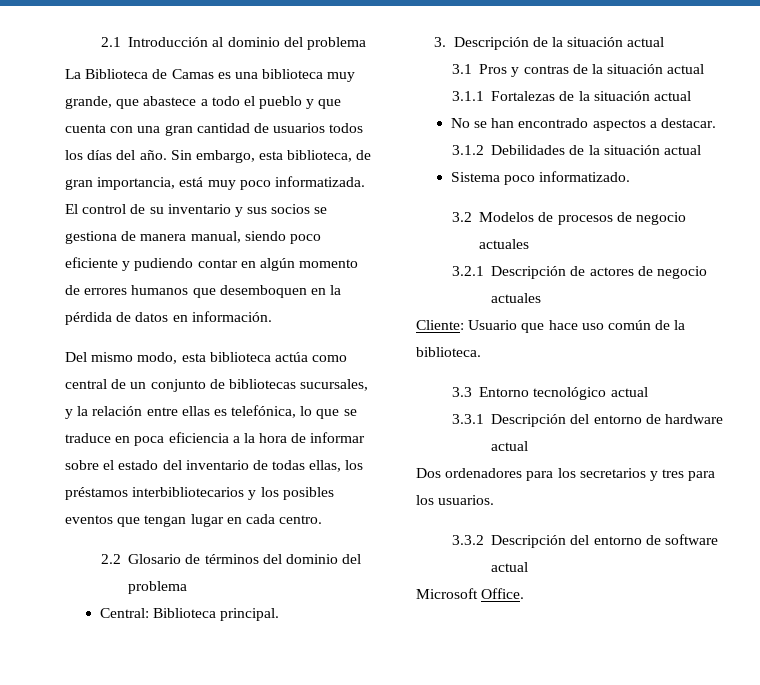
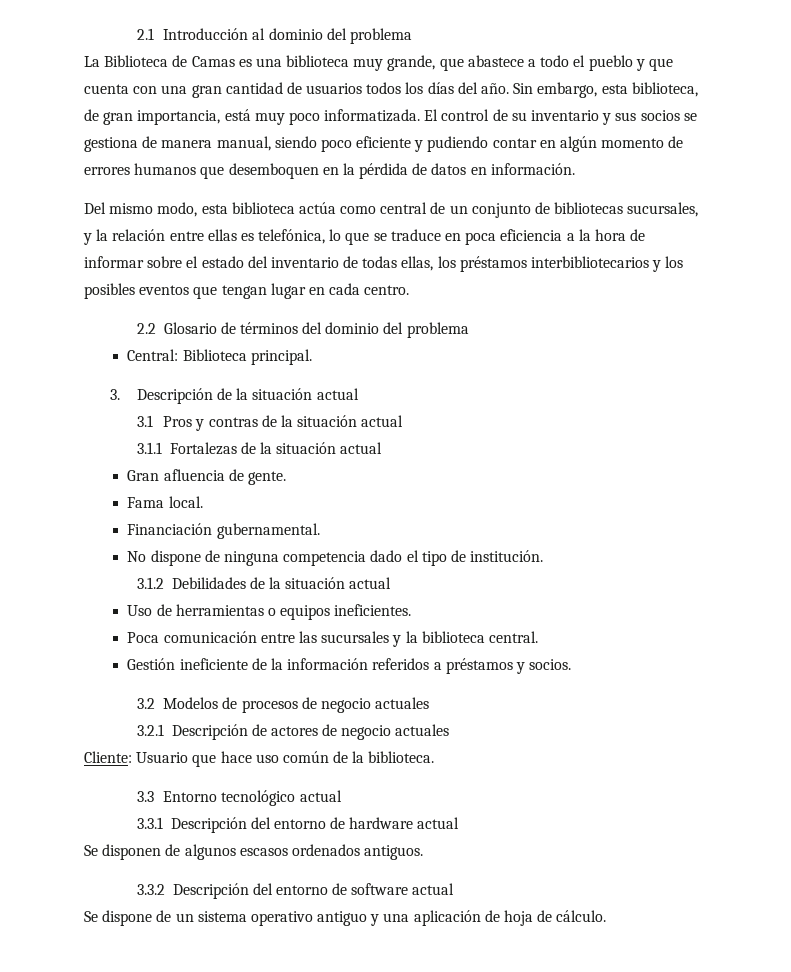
[450,118,716,131] No se han encontrado aspectos a destacar. -> [127,469,286,485] [127,496,203,508] [127,523,320,539] [127,550,544,566] Gran afluencia de gente. // Fama local. // Financiación gubernamental. // No dispone de ninguna competencia dado el tipo de institución.
[450,171,631,185] Sistema poco informatizado. -> [127,604,412,620] [127,631,538,647] [127,658,572,674] Uso de herramientas o equipos ineficientes. // Poca comunicación entre las sucursales y la biblioteca central. // Gestión ineficiente de la información referidos a préstamos y socios.
[416,468,716,481] [416,495,495,505] Dos ordenadores para los secretarios y tres para los usuarios. -> [84,844,424,860] Se disponen de algunos escasos ordenados antiguos.
[416,588,525,599] Microsoft Office. -> [84,910,607,926] Se dispone de un sistema operativo antiguo y una aplicación de hoja de cálculo.

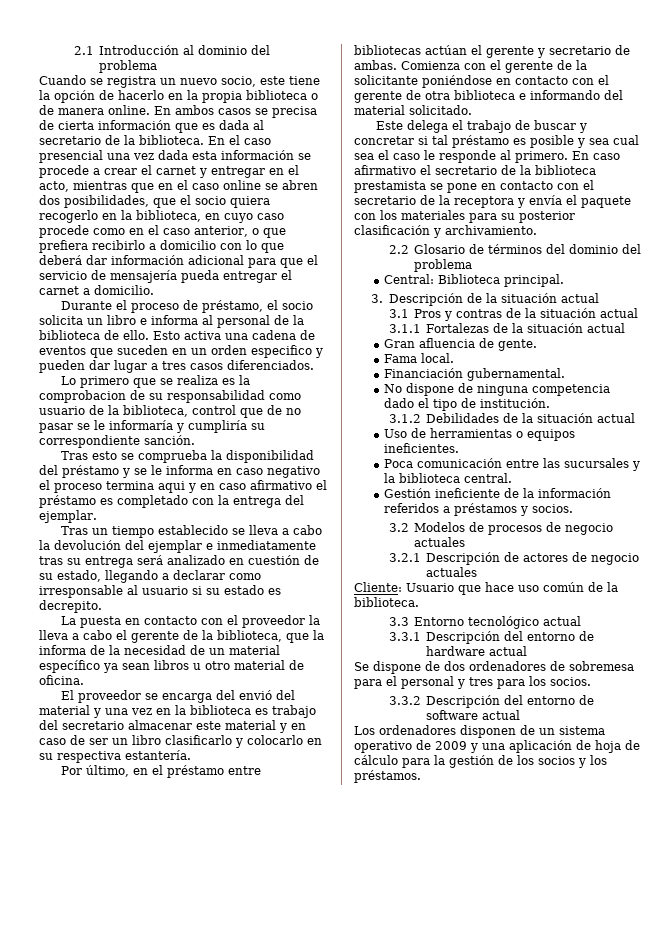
[84,55,673,71] [84,82,698,98] [84,109,697,125] [84,136,684,152] [84,163,575,179] [84,202,699,218] [83,229,646,245] [84,256,684,272] [84,283,410,299] La Biblioteca de Camas es una biblioteca muy grande, que abastece a todo el pueblo y que cuenta con una gran cantidad de usuarios todos los días del año. Sin embargo, esta biblioteca, de gran importancia, está muy poco informatizada. El control de su inventario y sus socios se gestiona de manera manual, siendo poco eficiente y pudiendo contar en algún momento de errores humanos que desemboquen en la pérdida de datos en información. // Del mismo modo, esta biblioteca actúa como central de un conjunto de bibliotecas sucursales, y la relación entre ellas es telefónica, lo que se traduce en poca eficiencia a la hora de informar sobre el estado del inventario de todas ellas, los préstamos interbibliotecarios y los posibles eventos que tengan lugar en cada centro. -> [39,75,320,88] [39,90,318,103] [39,105,317,118] [39,120,264,133] [39,135,271,145] [39,150,311,163] [39,165,299,178] [39,180,318,193] [39,195,270,208] [39,210,284,223] [39,225,286,238] [39,240,284,253] [39,255,318,268] [39,270,292,283] [39,285,154,295] [60,300,313,313] [39,315,304,328] [39,330,315,340] [39,345,323,358] [39,360,314,373] [60,375,250,388] [39,390,301,403] [39,405,301,418] [39,420,265,433] [39,435,195,448] [60,450,314,463] [39,465,320,478] [39,480,327,493] [39,495,304,508] [39,510,97,523] [60,525,322,538] [39,540,316,553] [39,555,319,568] [39,570,261,583] [39,585,281,598] [39,600,102,613] [60,615,320,628] [39,630,324,643] [39,645,280,655] [39,660,304,673] [39,675,84,685] [60,690,295,703] [39,705,316,718] [39,720,306,733] [39,735,322,748] [39,750,191,763] [60,765,261,778] [354,45,630,58] [354,60,587,73] [354,75,609,88] [354,90,623,103] [354,105,472,115] [375,120,587,133] [354,135,639,148] [354,150,620,163] [354,165,596,175] [354,180,594,193] [354,195,631,208] [354,210,575,223] [354,225,537,238] Cuando se registra un nuevo socio, este tiene la opción de hacerlo en la propia biblioteca o de manera online. En ambos casos se precisa de cierta información que es dada al secretario de la biblioteca. En el caso presencial una vez dada esta información se procede a crear el carnet y entregar en el acto, mientras que en el caso online se abren dos posibilidades, que el socio quiera recogerlo en la biblioteca, en cuyo caso procede como en el caso anterior, o que prefiera recibirlo a domicilio con lo que deberá dar información adicional para que el servicio de mensajería pueda entregar el carnet a domicilio. // Durante el proceso de préstamo, el socio solicita un libro e informa al personal de la biblioteca de ello. Esto activa una cadena de eventos que suceden en un orden especifico y pueden dar lugar a tres casos diferenciados. // Lo primero que se realiza es la comprobacion de su responsabilidad como usuario de la biblioteca, control que de no pasar se le informaría y cumpliría su correspondiente sanción. // Tras esto se comprueba la disponibilidad del préstamo y se le informa en caso negativo el proceso termina aqui y en caso afirmativo el préstamo es completado con la entrega del ejemplar. // Tras un tiempo establecido se lleva a cabo la devolución del ejemplar e inmediatamente tras su entrega será analizado en cuestión de su estado, llegando a declarar como irresponsable al usuario si su estado es decrepito. // La puesta en contacto con el proveedor la lleva a cabo el gerente de la biblioteca, que la informa de la necesidad de un material específico ya sean libros u otro material de oficina. // El proveedor se encarga del envió del material y una vez en la biblioteca es trabajo del secretario almacenar este material y en caso de ser un libro clasificarlo y colocarlo en su respectiva estantería. // Por último, en el préstamo entre bibliotecas actúan el gerente y secretario de ambas. Comienza con el gerente de la solicitante poniéndose en contacto con el gerente de otra biblioteca e informando del material solicitado. // Este delega el trabajo de buscar y concretar si tal préstamo es posible y sea cual sea el caso le responde al primero. En caso afirmativo el secretario de la biblioteca prestamista se pone en contacto con el secretario de la receptora y envía el paquete con los materiales para su posterior clasificación y archivamiento.
[102,844,424,860] disponen de algunos escasos ordenados antiguos. -> [373,661,634,674] [354,676,591,689] dispone de dos ordenadores de sobremesa para el personal y tres para los socios.
[84,910,153,926] Se dispone -> [354,725,516,738] Los ordenadores disponen
[317,911,368,926] antiguo -> [416,740,467,750] de 2009
[556,910,607,922] cálculo. -> [354,755,607,768] [354,770,421,783] cálculo para la gestión de los socios y los préstamos.

